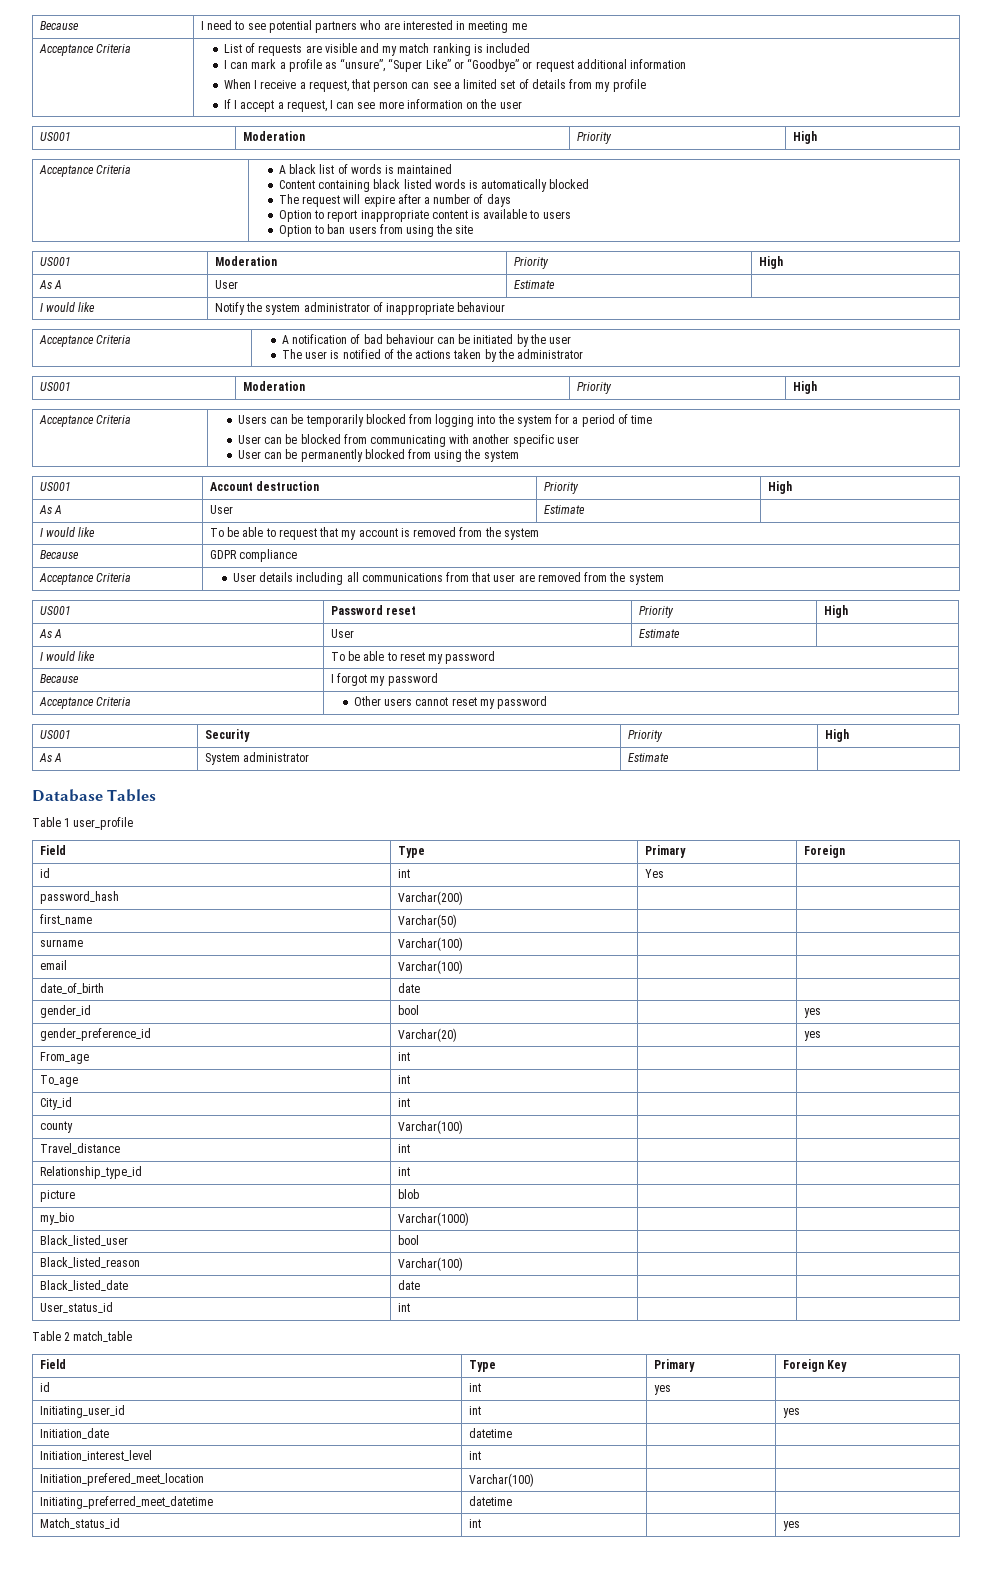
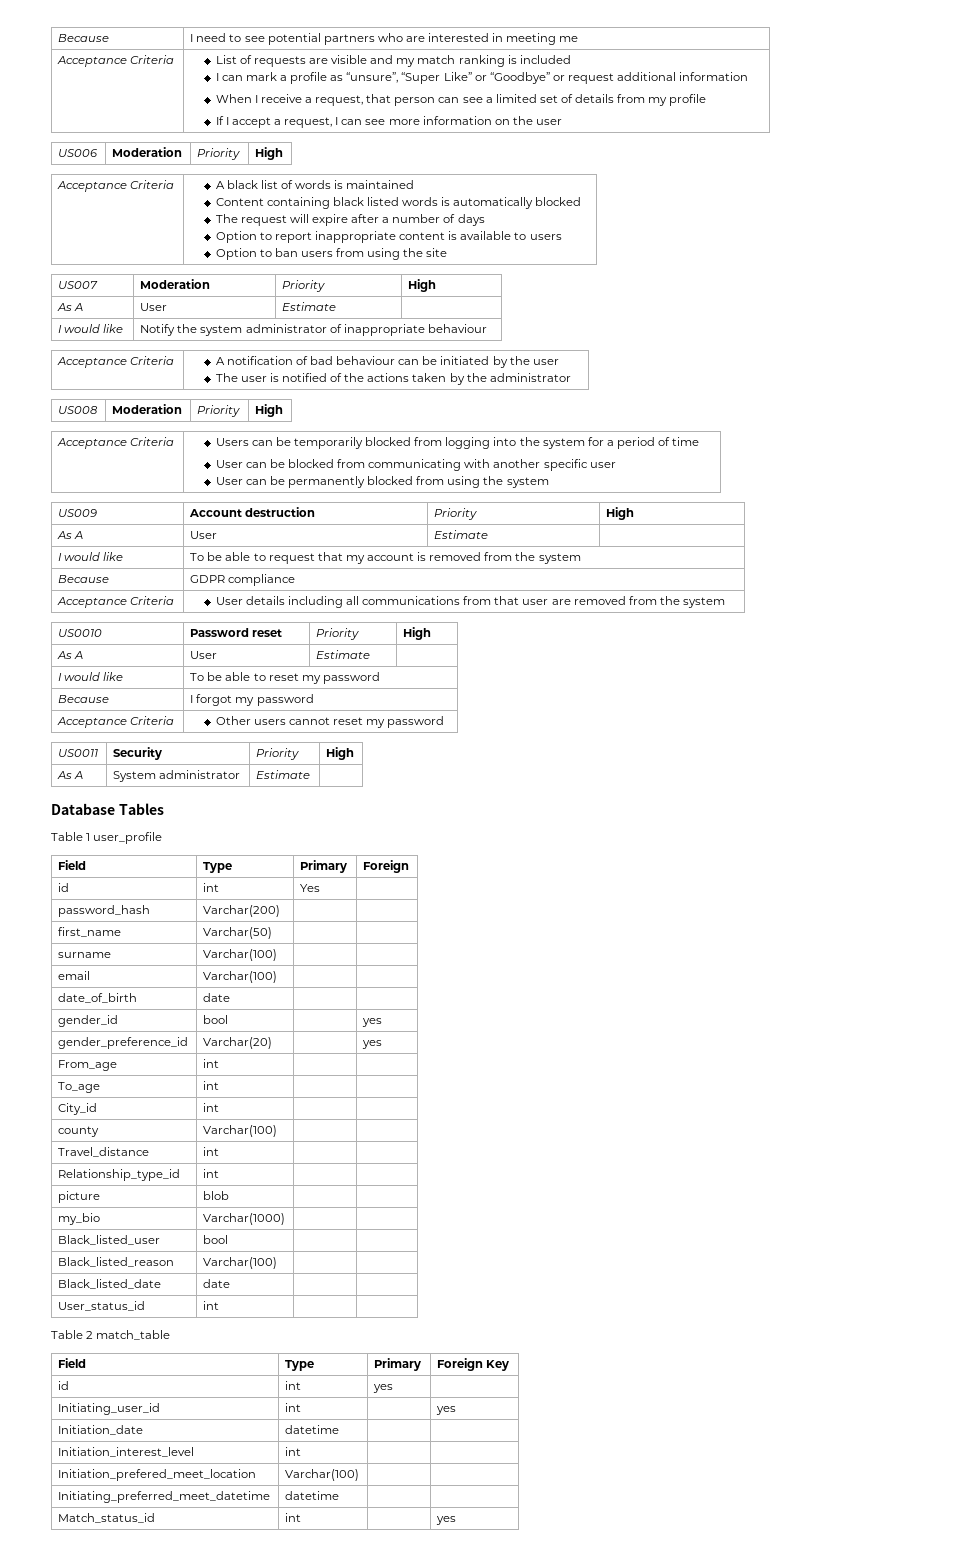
[39,132,71,141] US001 -> [58,149,99,157] US006
[39,257,71,266] US001 -> [58,281,99,289] US007
[39,382,71,391] US001 -> [58,406,99,414] US008
[39,482,71,491] US001 -> [58,509,98,517] US009
[39,606,71,615] US001 -> [58,629,103,637] US0010
[39,730,71,739] US001 -> [58,749,99,757] US0011

